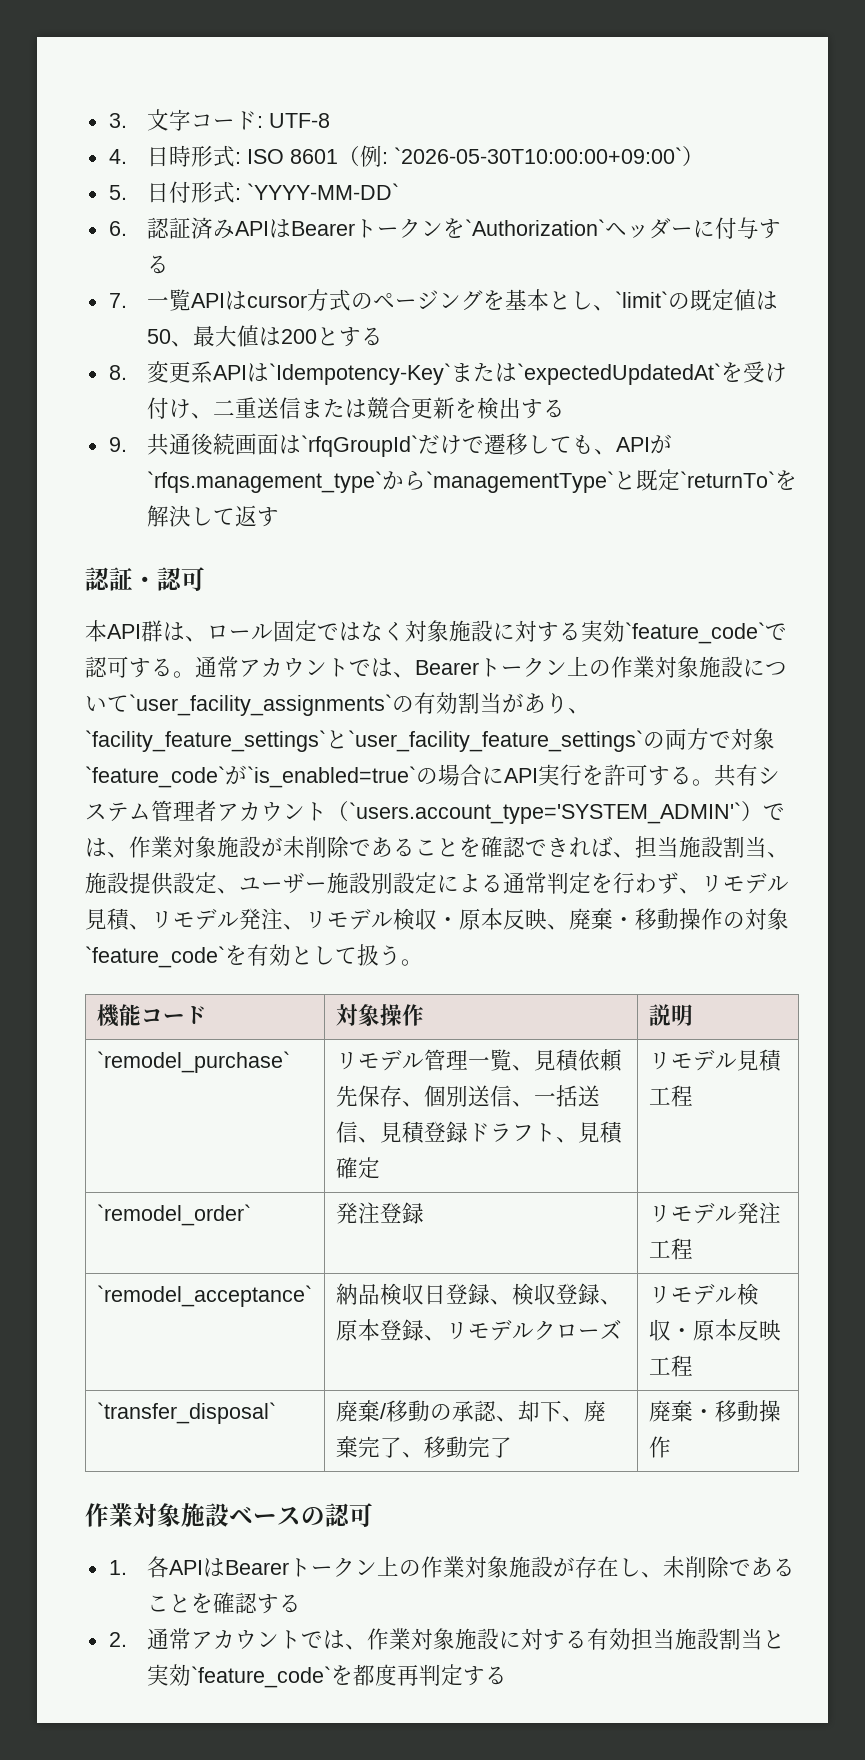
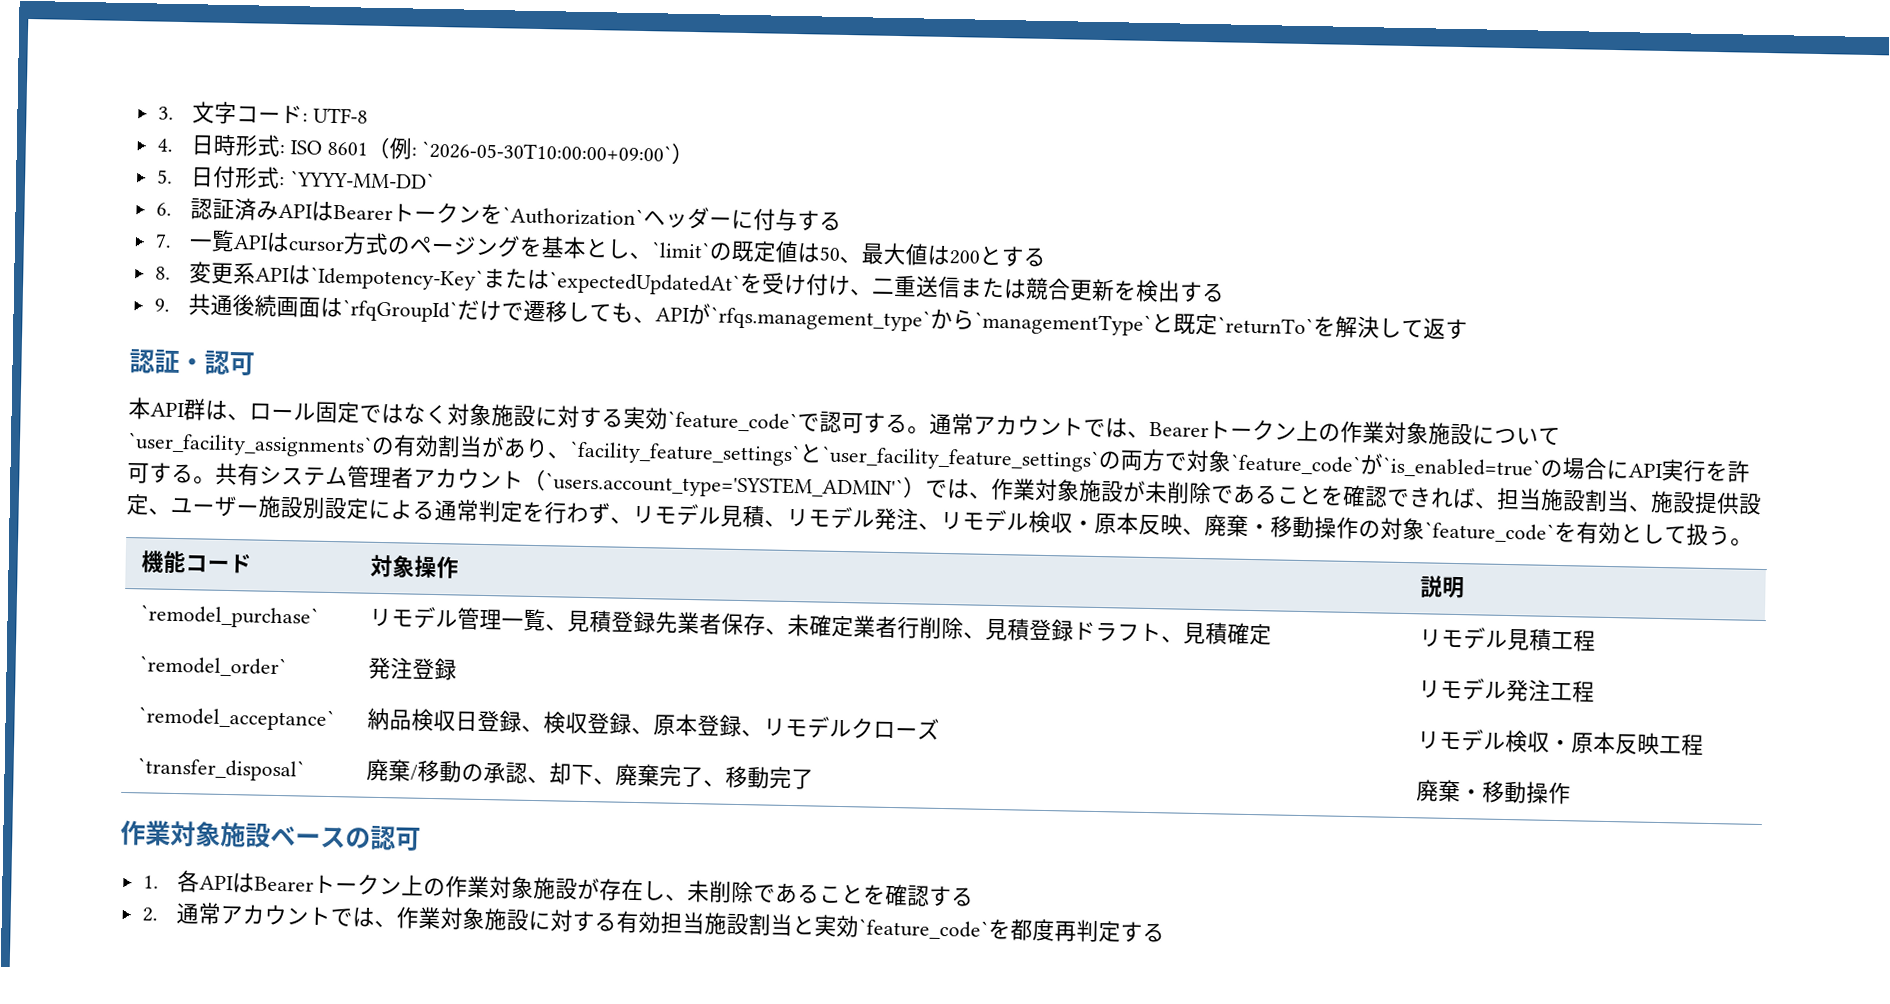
[577,1049,622,1072] [335,1085,600,1107] [335,1121,358,1143] 依頼先保存、個別送信、一括送信 -> [611,610,965,640] 登録先業者保存、未確定業者行削除

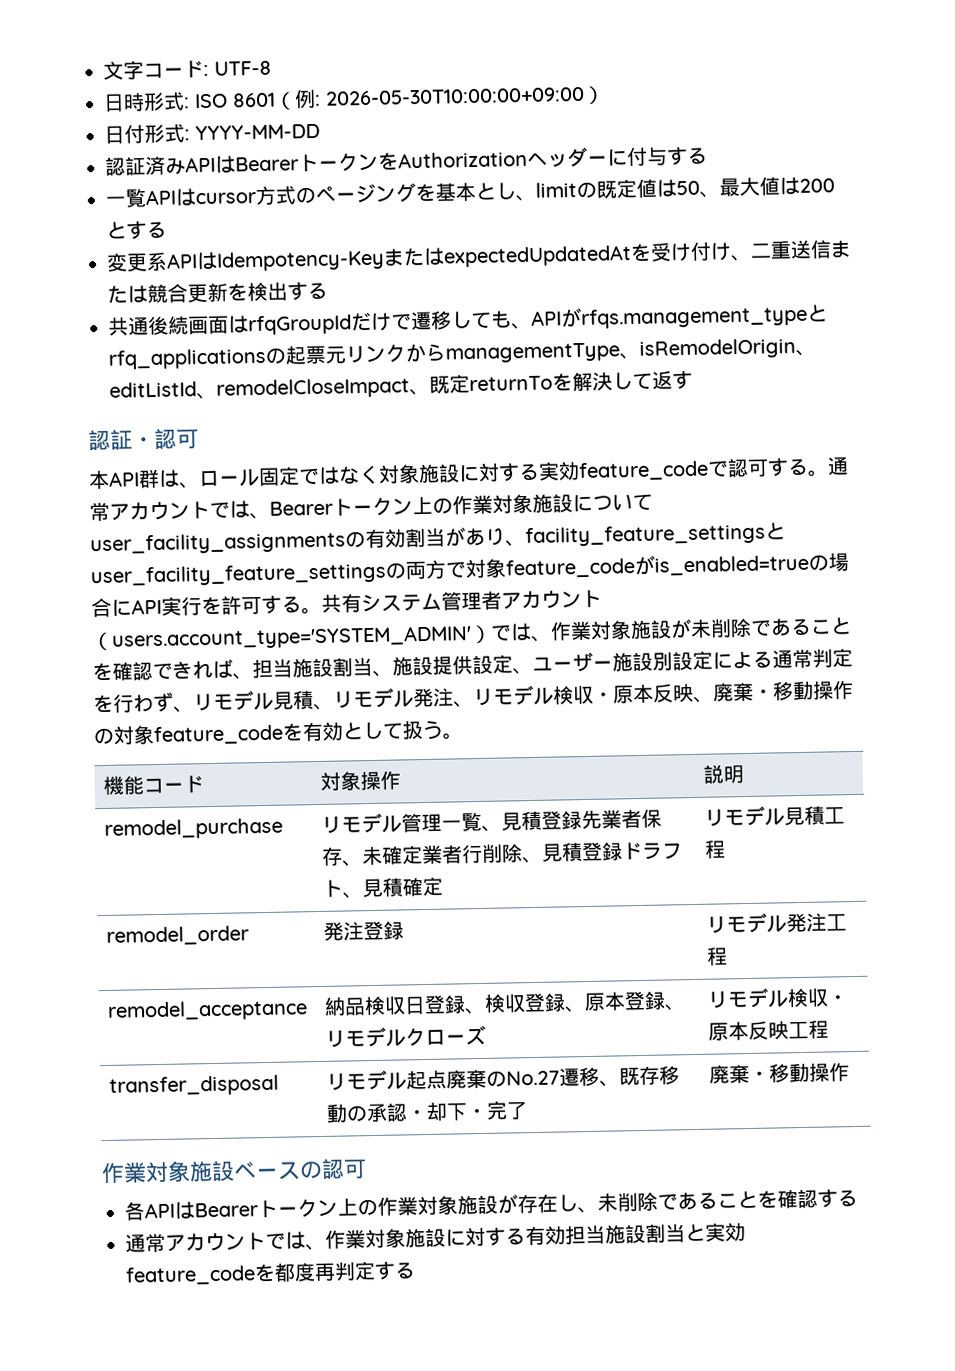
[157,106,174,120] 3. -> (103, 70) none
[156,138,173,152] 4. -> (272, 68) none
[421,140,673,163] `2026-05-30T10:00:00+09:00` -> [325,86,585,106] 2026-05-30T10:00:00+09:00
[156,169,173,184] 5. -> (605, 95) none
[289,170,435,189] [155,202,172,216] `YYYY-MM-DD` // 6. -> [195,123,320,141] YYYY-MM-DD //
[501,206,644,227] `Authorization` -> [398,150,528,169] Authorization
[154,233,172,248] 7. -> (708, 155) none
[650,241,711,259] `limit` -> [535,182,577,198] limit
[154,266,171,280] 8. -> (167, 230) none
[309,266,741,296] `Idempotency-Key`または`expectedUpdatedAt` -> [216,245,632,272] Idempotency-KeyまたはexpectedUpdatedAt
[153,298,170,312] 9. -> (328, 291) none
[341,299,458,323] `rfqGroupId` -> [248,314,352,336] rfqGroupId
[709,306,1314,337] `rfqs.management_type`から`managementType`と既定`returnTo` -> [581,304,828,329] [108,337,816,370] [109,374,553,400] rfqs.management_typeとrfq_applicationsの起票元リンクからmanagementType、isRemodelOrigin、editListId、remodelCloseImpact、既定returnTo
[667,410,798,433] `feature_code` -> [578,460,709,482] feature_code
[127,432,373,458] `user_facility_assignments` -> [90,531,346,556] user_facility_assignments
[569,440,1100,472] `facility_feature_settings`と`user_facility_feature_settings` -> [525,522,786,548] [90,562,387,588] facility_feature_settingsとuser_facility_feature_settings
[1230,453,1541,479] `feature_code`が`is_enabled=true` -> [505,554,809,579] feature_codeがis_enabled=true
[545,472,904,501] `users.account_type='SYSTEM_ADMIN'` -> [111,625,472,651] users.account_type='SYSTEM_ADMIN'
[1424,521,1555,543] `feature_code` -> [153,724,284,746] feature_code
[140,604,320,629] `remodel_purchase` -> [103,817,283,841] remodel_purchase
[139,655,288,678] `remodel_order` -> [105,925,249,946] remodel_order
[138,706,336,732] `remodel_acceptance` -> [106,999,308,1022] remodel_acceptance
[137,757,306,782] [366,758,771,789] `transfer_disposal` | 廃棄/移動の承認、却下、廃棄完了、移動 -> [108,1074,279,1097] [325,1065,680,1091] [325,1101,488,1123] transfer_disposal | リモデル起点廃棄のNo.27遷移、既存移動の承認・却下・
[142,875,159,889] 1. -> (367, 1169) none
[141,907,158,922] 2. -> (858, 1198) none
[857,918,989,940] `feature_code` -> [125,1265,256,1286] feature_code

